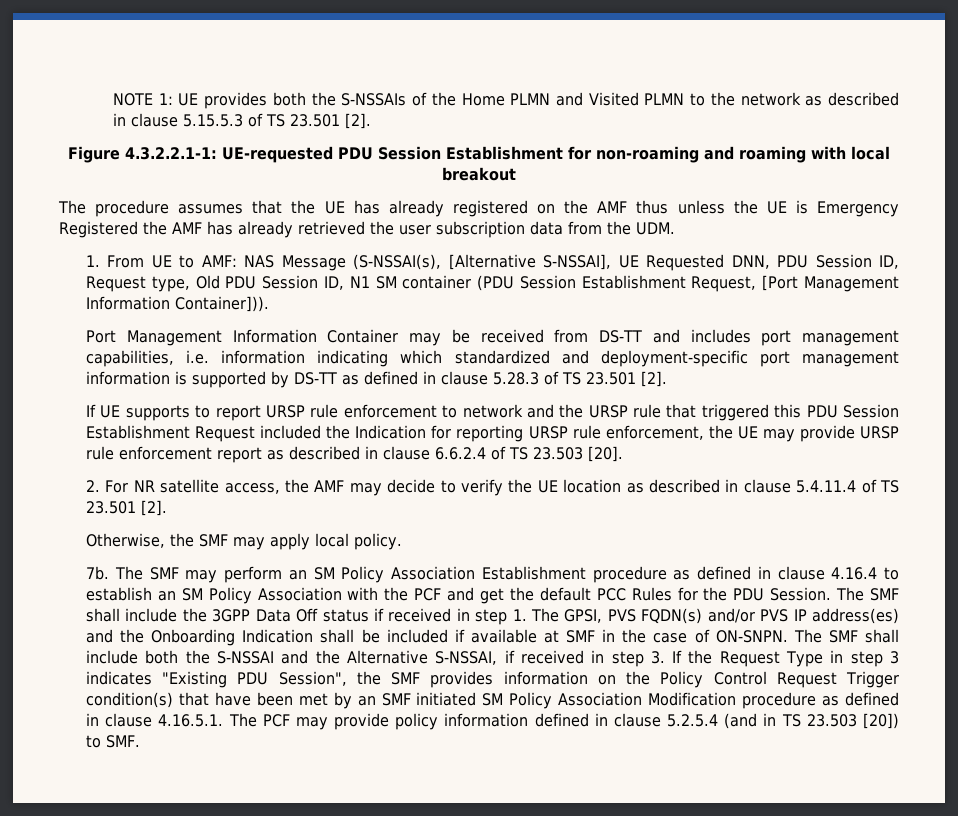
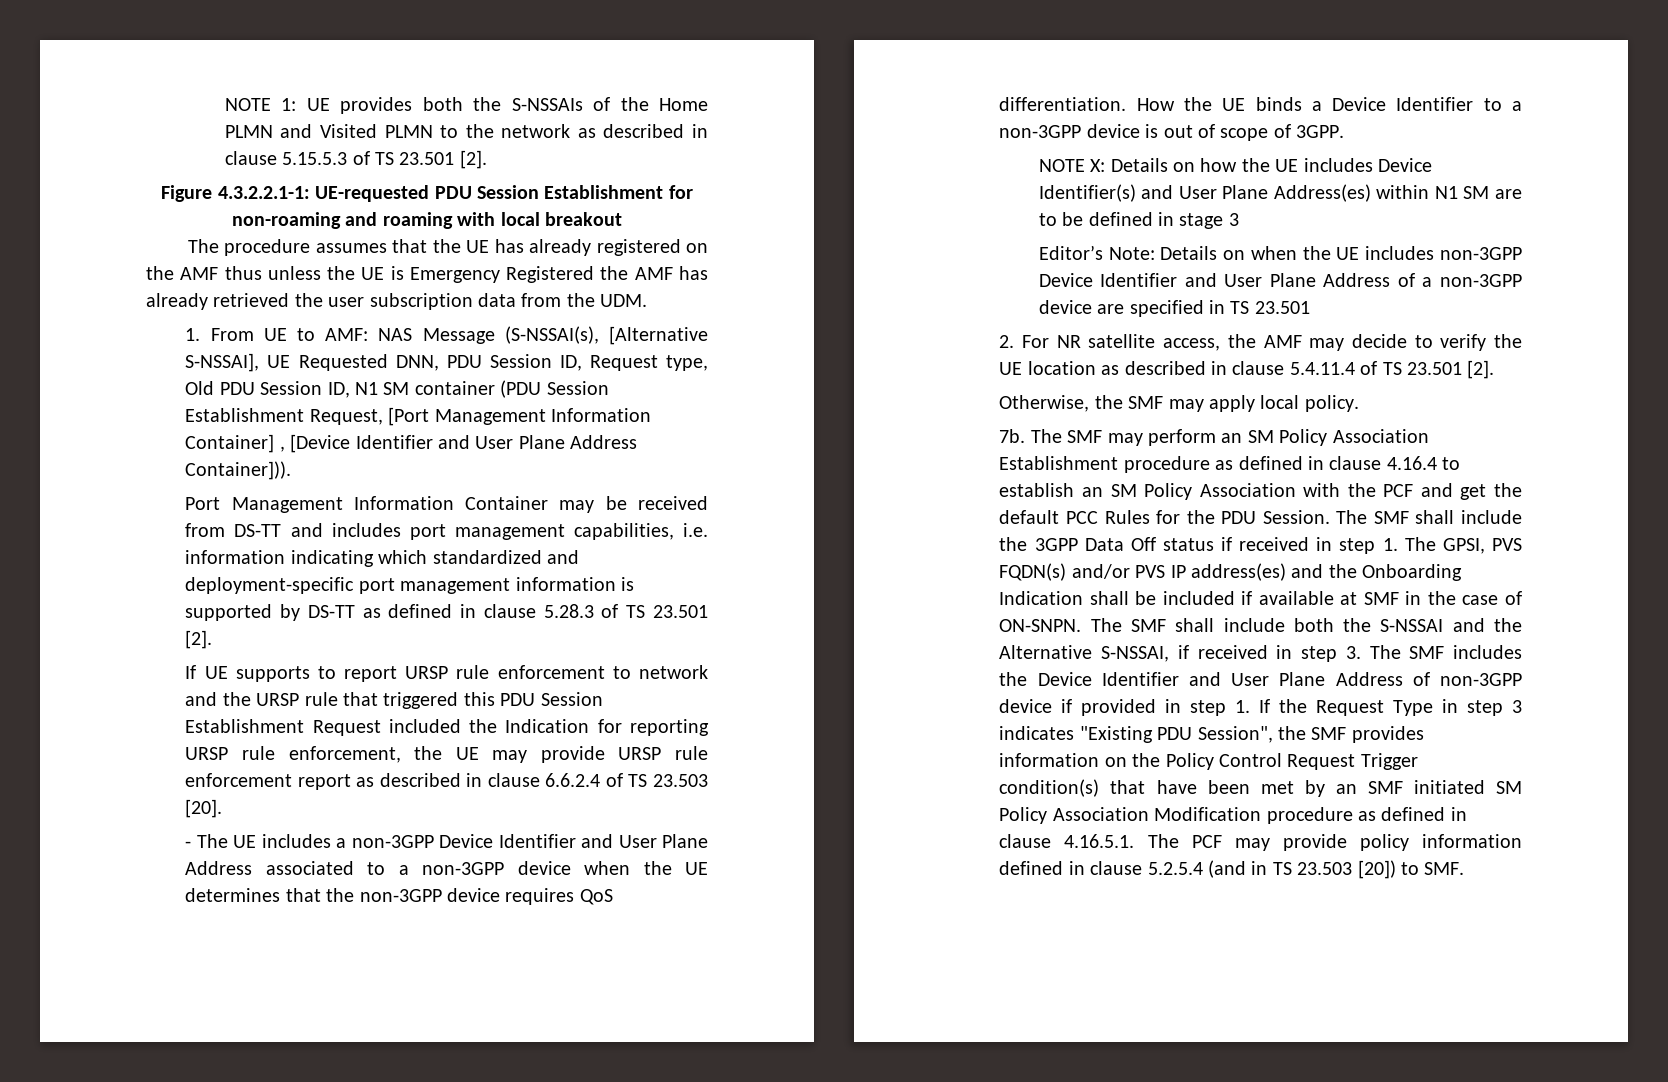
(171, 303) none -> [185,434,638,453] Container] , [Device Identifier and User Plane Address
(624, 454) none -> [185,834,709,848] [185,861,708,875] [185,888,613,905] [999,97,1522,111] [999,124,1345,141] [1038,158,1432,172] [1038,184,1522,202] [1038,212,1239,229] [1038,245,1522,260] [1038,273,1522,287] [1038,300,1310,317] // - The UE includes a non-3GPP Device Identifier and User Plane Address associated to a non-3GPP device when the UE determines that the non-3GPP device requires QoS differentiation. How the UE binds a Device Identifier to a non-3GPP device is out of scope of 3GPP. // NOTE X: Details on how the UE includes Device Identifier(s) and User Plane Address(es) within N1 SM are to be defined in stage 3 // Editor’s Note: Details on when the UE includes non-3GPP Device Identifier and User Plane Address of a non-3GPP device are specified in TS 23.501
(665, 657) none -> [1369,645,1522,659] [999,672,1522,686] [999,699,1251,716] The SMF includes the Device Identifier and User Plane Address of non-3GPP device if provided in step 1.

